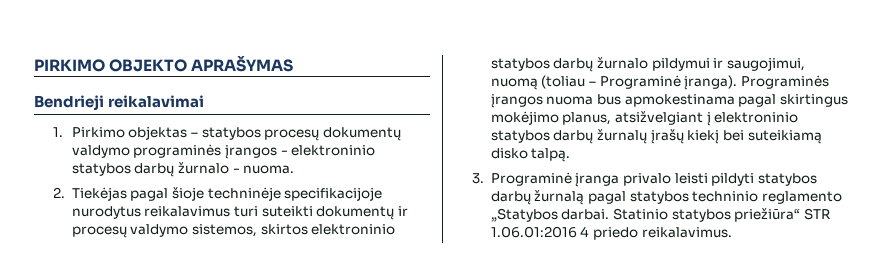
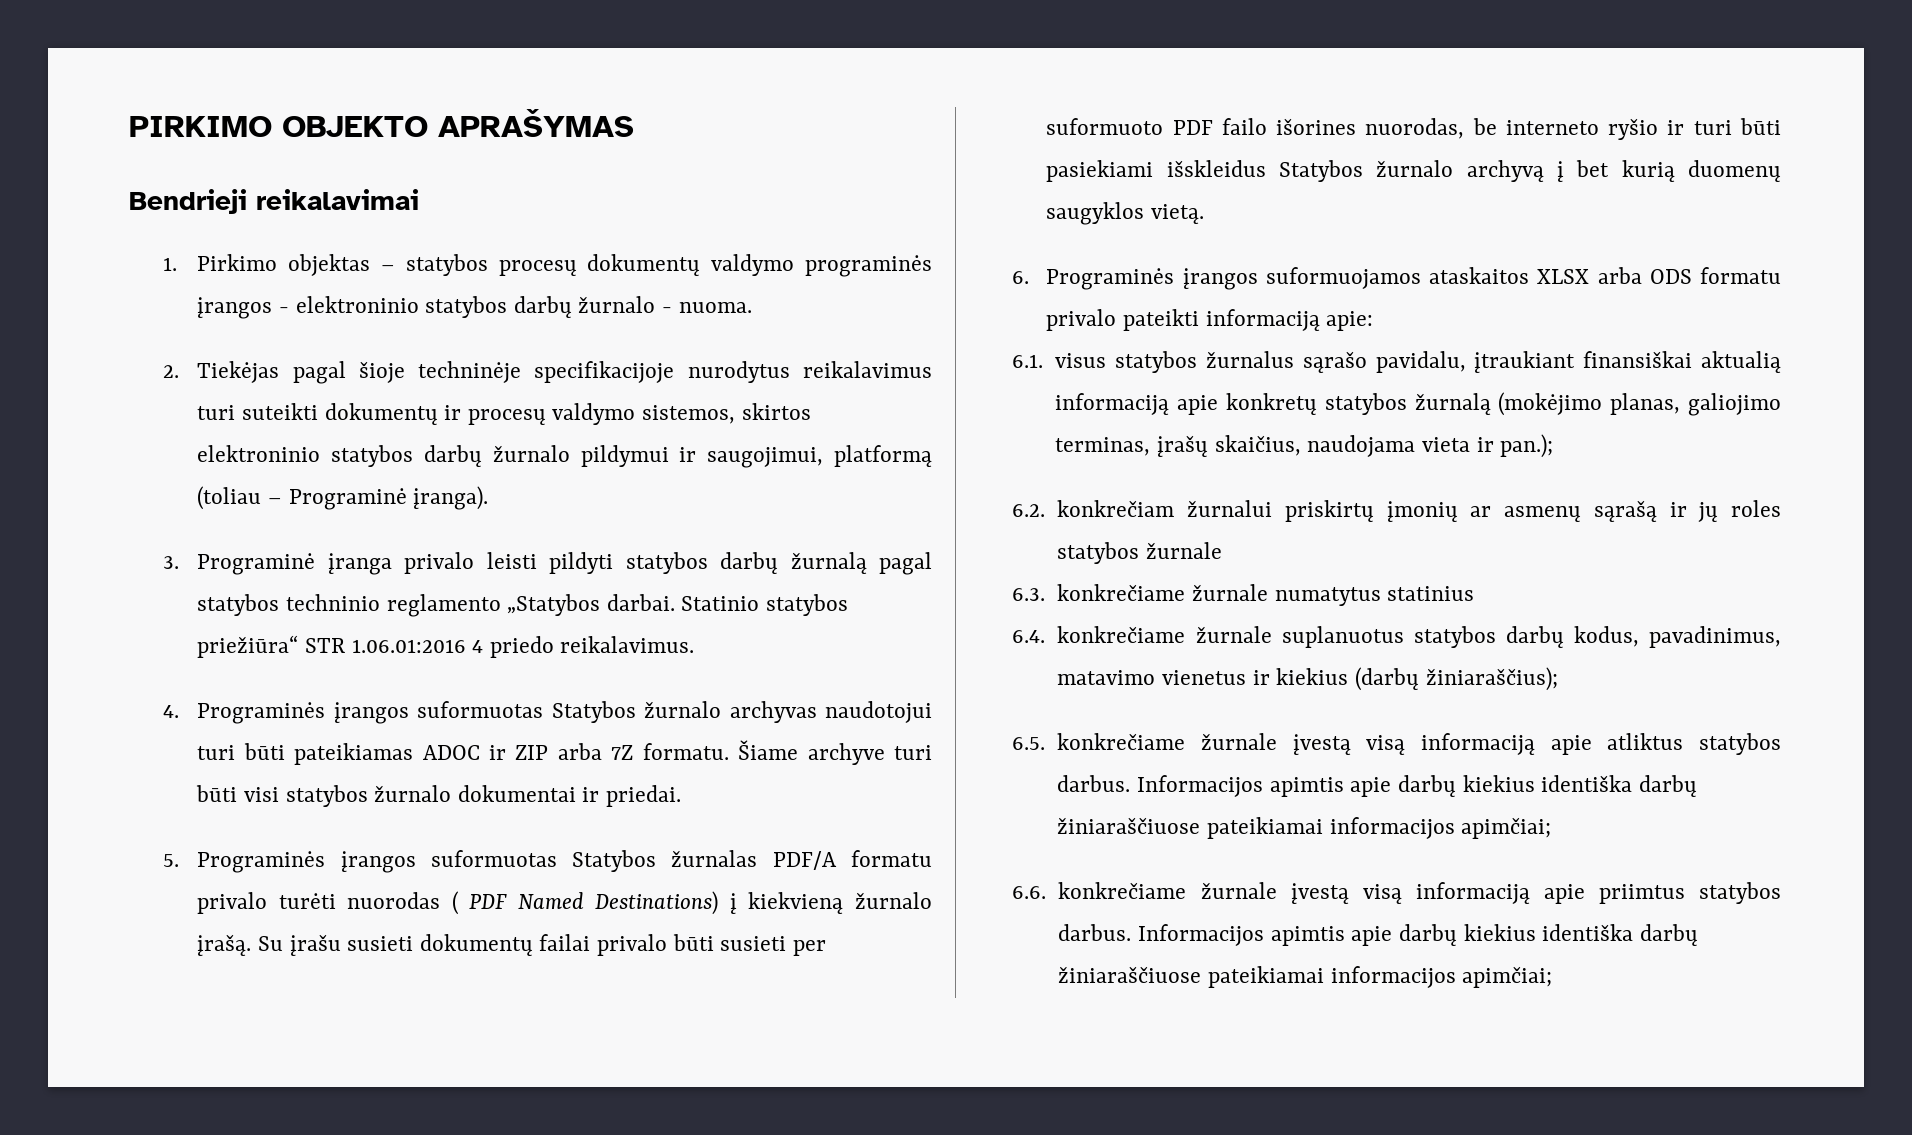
[490,78,538,90] nuomą -> [834,445,933,467] platformą
[740,75,829,89] [490,94,848,108] [490,111,799,126] [490,129,822,144] [490,148,571,162] Programinės įrangos nuoma bus apmokestinama pagal skirtingus mokėjimo planus, atsižvelgiant į elektroninio statybos darbų žurnalų įrašų kiekį bei suteikiamą disko talpą. -> (489, 498) none
(732, 232) none -> [163,701,933,724] [197,740,932,765] [196,785,682,807] [163,850,932,873] [197,891,932,915] [197,934,826,956] [1046,118,1781,140] [1046,160,1781,182] [1046,202,1204,225] [1012,267,1782,290] [1046,309,1374,331] [1012,351,1781,373] [1055,392,1781,416] [1055,434,1554,458] [1012,500,1781,522] [1057,542,1223,564] [1012,584,1475,606] [1012,626,1781,648] [1057,667,1558,691] [1012,733,1781,755] [1057,775,1697,797] [1057,817,1552,839] [1012,882,1781,904] [1058,924,1698,946] [1058,966,1553,988] // 4. Programinės įrangos suformuotas Statybos žurnalo archyvas naudotojui turi būti pateikiamas ADOC ir ZIP arba 7Z formatu. Šiame archyve turi būti visi statybos žurnalo dokumentai ir priedai. // 5. Programinės įrangos suformuotas Statybos žurnalas PDF/A formatu privalo turėti nuorodas ( PDF Named Destinations) į kiekvieną žurnalo įrašą. Su įrašu susieti dokumentų failai privalo būti susieti per suformuoto PDF failo išorines nuorodas, be interneto ryšio ir turi būti pasiekiami išskleidus Statybos žurnalo archyvą į bet kurią duomenų saugyklos vietą. // 6. Programinės įrangos suformuojamos ataskaitos XLSX arba ODS formatu privalo pateikti informaciją apie: // 6.1. visus statybos žurnalus sąrašo pavidalu, įtraukiant finansiškai aktualią informaciją apie konkretų statybos žurnalą (mokėjimo planas, galiojimo terminas, įrašų skaičius, naudojama vieta ir pan.); // 6.2. konkrečiam žurnalui priskirtų įmonių ar asmenų sąrašą ir jų roles statybos žurnale // 6.3. konkrečiame žurnale numatytus statinius // 6.4. konkrečiame žurnale suplanuotus statybos darbų kodus, pavadinimus, matavimo vienetus ir kiekius (darbų žiniaraščius); // 6.5. konkrečiame žurnale įvestą visą informaciją apie atliktus statybos darbus. Informacijos apimtis apie darbų kiekius identiška darbų žiniaraščiuose pateikiamai informacijos apimčiai; // 6.6. konkrečiame žurnale įvestą visą informaciją apie priimtus statybos darbus. Informacijos apimtis apie darbų kiekius identiška darbų žiniaraščiuose pateikiamai informacijos apimčiai;

